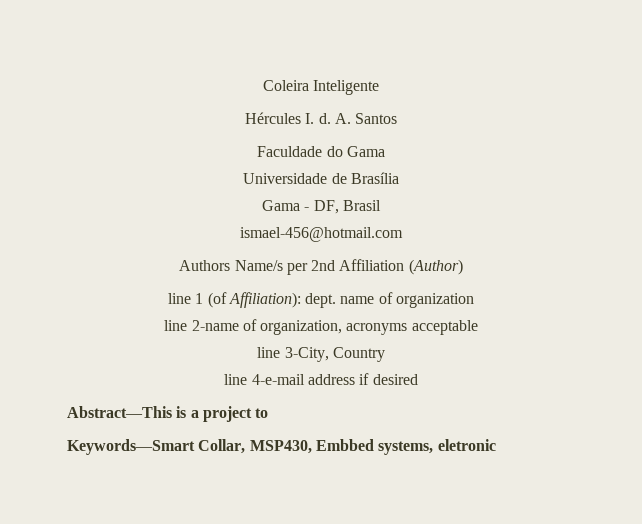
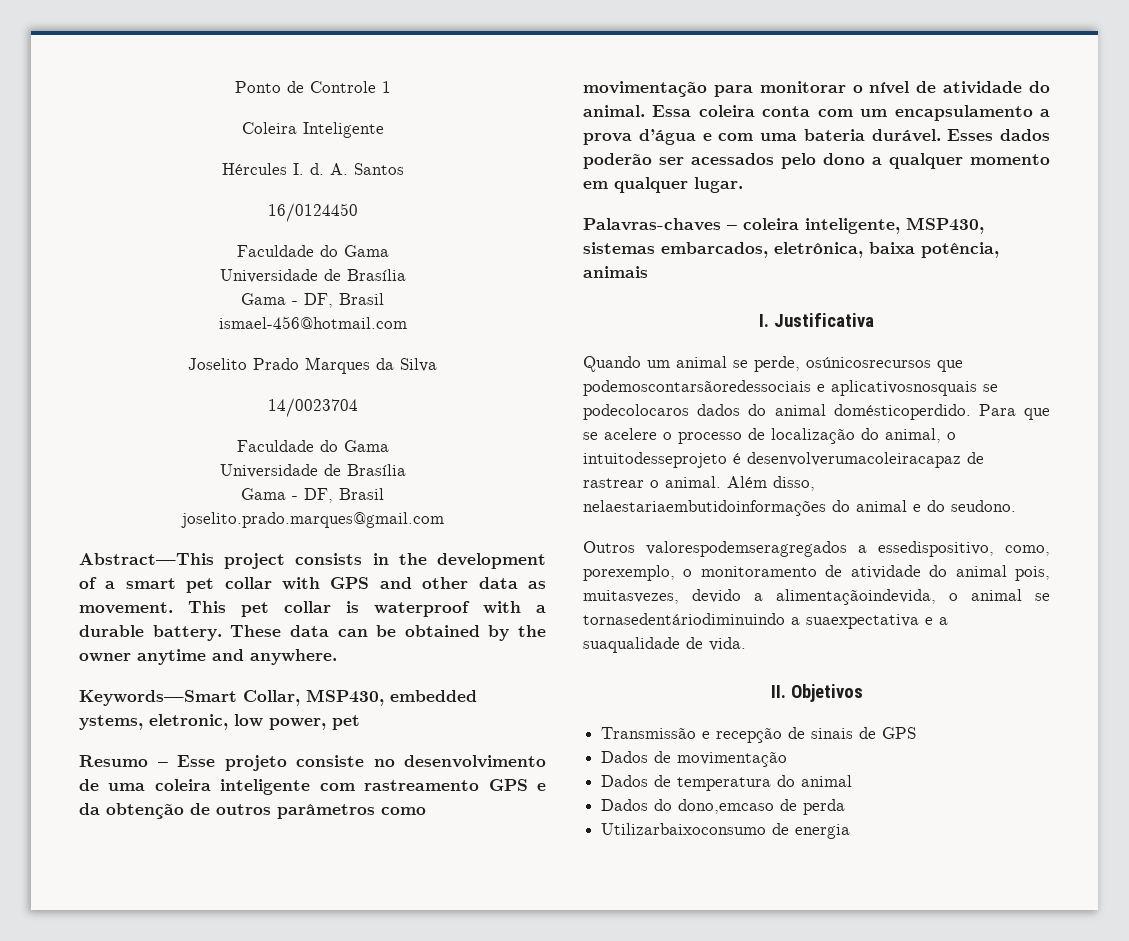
(262, 85) none -> [234,81,391,93] Ponto de Controle 1 //
(398, 118) none -> [267,203,358,222] // 16/0124450
[179,259,463,275] [167,292,475,308] [164,319,478,335] [257,347,385,362] [224,373,418,385] [67,406,269,422] [67,439,496,455] Authors Name/s per 2nd Affiliation (Author) // line 1 (of Affiliation): dept. name of organization // line 2-name of organization, acronyms acceptable // line 3-City, Country // line 4-e-mail address if desired // Abstract—This is a project to // Keywords—Smart Collar, MSP430, Embbed systems, eletronic -> [188,357,437,374] [267,398,358,417] [236,440,389,452] [219,464,406,478] [241,488,384,503] [180,512,444,528] [79,553,546,569] [79,577,546,593] [79,601,546,617] [79,625,546,641] [79,649,337,665] [79,689,477,706] [79,714,360,730] [79,755,546,771] [79,779,546,795] [79,803,426,819] [583,81,1050,97] [583,105,1050,121] [583,129,1050,145] [583,153,1050,169] [583,177,743,193] [583,217,984,234] [583,242,999,258] [583,266,648,278] [759,313,874,327] [583,356,963,372] [583,380,998,396] [583,404,1050,420] [583,428,956,444] [583,452,984,468] [583,476,815,491] [583,500,1016,516] [583,541,1050,557] [583,565,1050,581] [583,589,1050,605] [583,613,948,629] [583,637,746,653] [770,684,863,702] [601,727,917,743] [601,751,788,767] [601,775,853,791] [601,799,846,815] [601,823,851,839] Joselito Prado Marques da Silva // 14/0023704 // Faculdade do Gama // Universidade de Brasília // Gama - DF, Brasil // joselito.prado.marques@gmail.com // Abstract—This project consists in the development of a smart pet collar with GPS and other data as movement. This pet collar is waterproof with a durable battery. These data can be obtained by the owner anytime and anywhere. // Keywords—Smart Collar, MSP430, embedded ystems, eletronic, low power, pet // Resumo – Esse projeto consiste no desenvolvimento de uma coleira inteligente com rastreamento GPS e da obtenção de outros parâmetros como movimentação para monitorar o nível de atividade do animal. Essa coleira conta com um encapsulamento a prova d’água e com uma bateria durável. Esses dados poderão ser acessados pelo dono a qualquer momento em qualquer lugar. // Palavras-chaves – coleira inteligente, MSP430, sistemas embarcados, eletrônica, baixa potência, animais // I. Justificativa // Quando um animal se perde, osúnicosrecursos que podemoscontarsãoredessociais e aplicativosnosquais se podecolocaros dados do animal domésticoperdido. Para que se acelere o processo de localização do animal, o intuitodesseprojeto é desenvolverumacoleiracapaz de rastrear o animal. Além disso, nelaestariaembutidoinformações do animal e do seudono. // Outros valorespodemseragregados a essedispositivo, como, porexemplo, o monitoramento de atividade do animal pois, muitasvezes, devido a alimentaçãoindevida, o animal se tornasedentáriodiminuindo a suaexpectativa e a suaqualidade de vida. // II. Objetivos // Transmissão e recepção de sinais de GPS // Dados de movimentação // Dados de temperatura do animal // Dados do dono,emcaso de perda // Utilizarbaixoconsumo de energia

